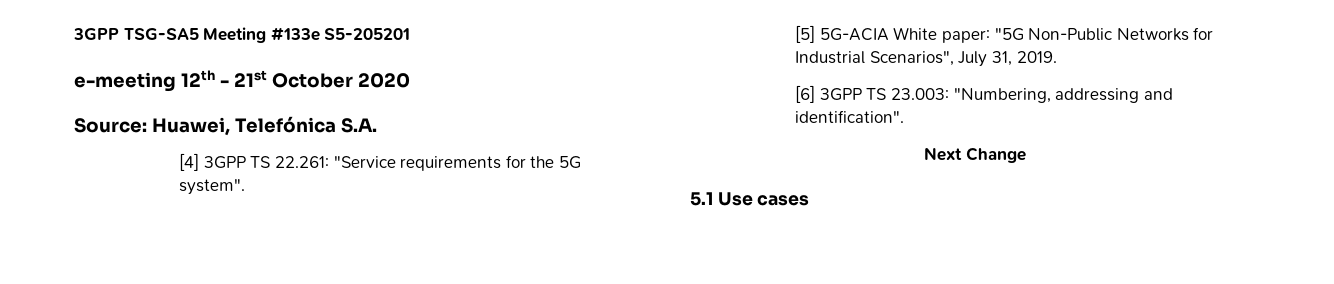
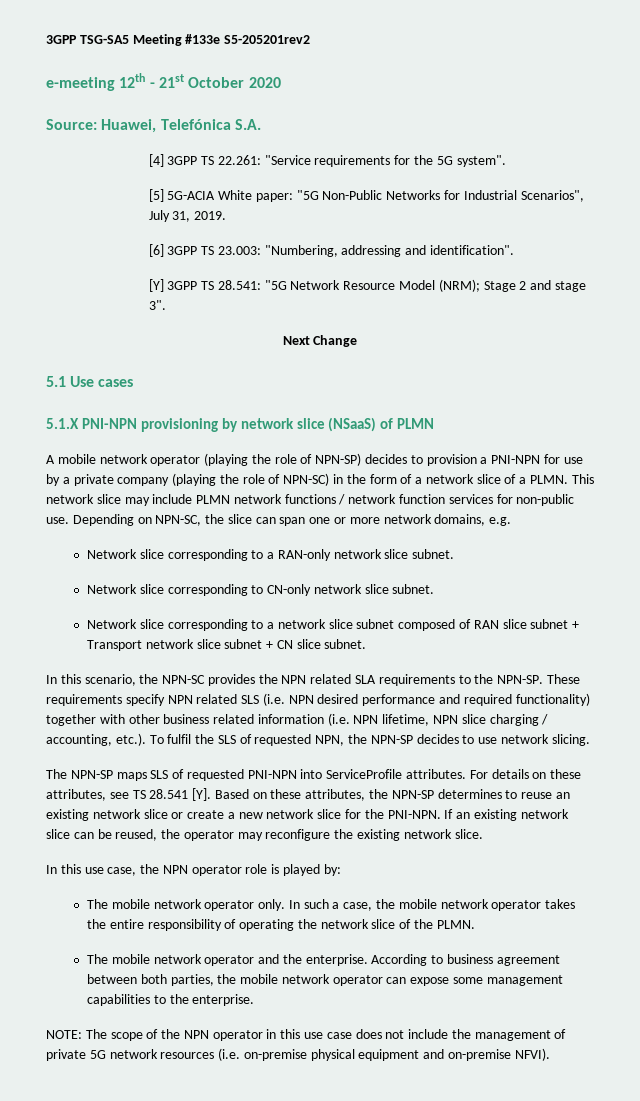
[324,28,411,40] S5-205201 -> [224,35,311,44] S5-205201rev2
(905, 116) none -> [148,279,586,292] [148,300,166,310] // [Y] 3GPP TS 28.541: "5G Network Resource Model (NRM); Stage 2 and stage 3".
(810, 200) none -> [46,417,435,432] [46,453,583,466] [46,473,594,486] [46,494,575,506] [46,514,512,526] [87,549,455,561] [87,584,435,596] [87,619,580,631] [87,639,367,651] [46,674,580,686] [46,693,590,706] [46,713,549,726] [46,733,590,746] [46,769,582,781] [46,788,570,801] [46,809,569,821] [46,829,483,841] [46,864,341,876] [87,899,576,911] [87,919,475,931] [87,954,560,966] [87,974,563,986] [87,994,255,1006] [46,1029,567,1041] [46,1048,550,1061] // 5.1.X PNI-NPN provisioning by network slice (NSaaS) of PLMN // A mobile network operator (playing the role of NPN-SP) decides to provision a PNI-NPN for use by a private company (playing the role of NPN-SC) in the form of a network slice of a PLMN. This network slice may include PLMN network functions / network function services for non-public use. Depending on NPN-SC, the slice can span one or more network domains, e.g. // Network slice corresponding to a RAN-only network slice subnet. // Network slice corresponding to CN-only network slice subnet. // Network slice corresponding to a network slice subnet composed of RAN slice subnet + Transport network slice subnet + CN slice subnet. // In this scenario, the NPN-SC provides the NPN related SLA requirements to the NPN-SP. These requirements specify NPN related SLS (i.e. NPN desired performance and required functionality) together with other business related information (i.e. NPN lifetime, NPN slice charging / accounting, etc.). To fulfil the SLS of requested NPN, the NPN-SP decides to use network slicing. // The NPN-SP maps SLS of requested PNI-NPN into ServiceProfile attributes. For details on these attributes, see TS 28.541 [Y]. Based on these attributes, the NPN-SP determines to reuse an existing network slice or create a new network slice for the PNI-NPN. If an existing network slice can be reused, the operator may reconfigure the existing network slice. // In this use case, the NPN operator role is played by: // The mobile network operator only. In such a case, the mobile network operator takes the entire responsibility of operating the network slice of the PLMN. // The mobile network operator and the enterprise. According to business agreement between both parties, the mobile network operator can expose some management capabilities to the enterprise. // NOTE: The scope of the NPN operator in this use case does not include the management of private 5G network resources (i.e. on-premise physical equipment and on-premise NFVI).

